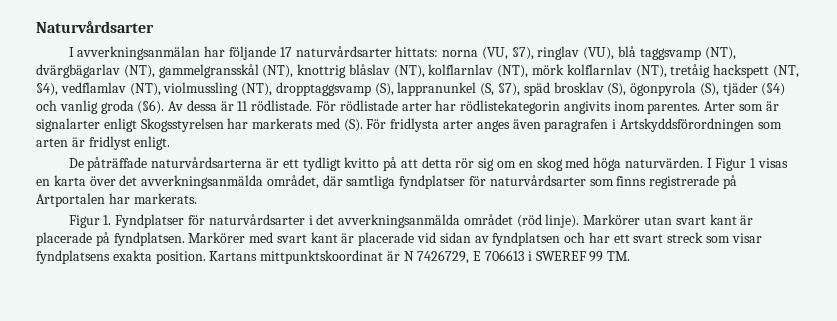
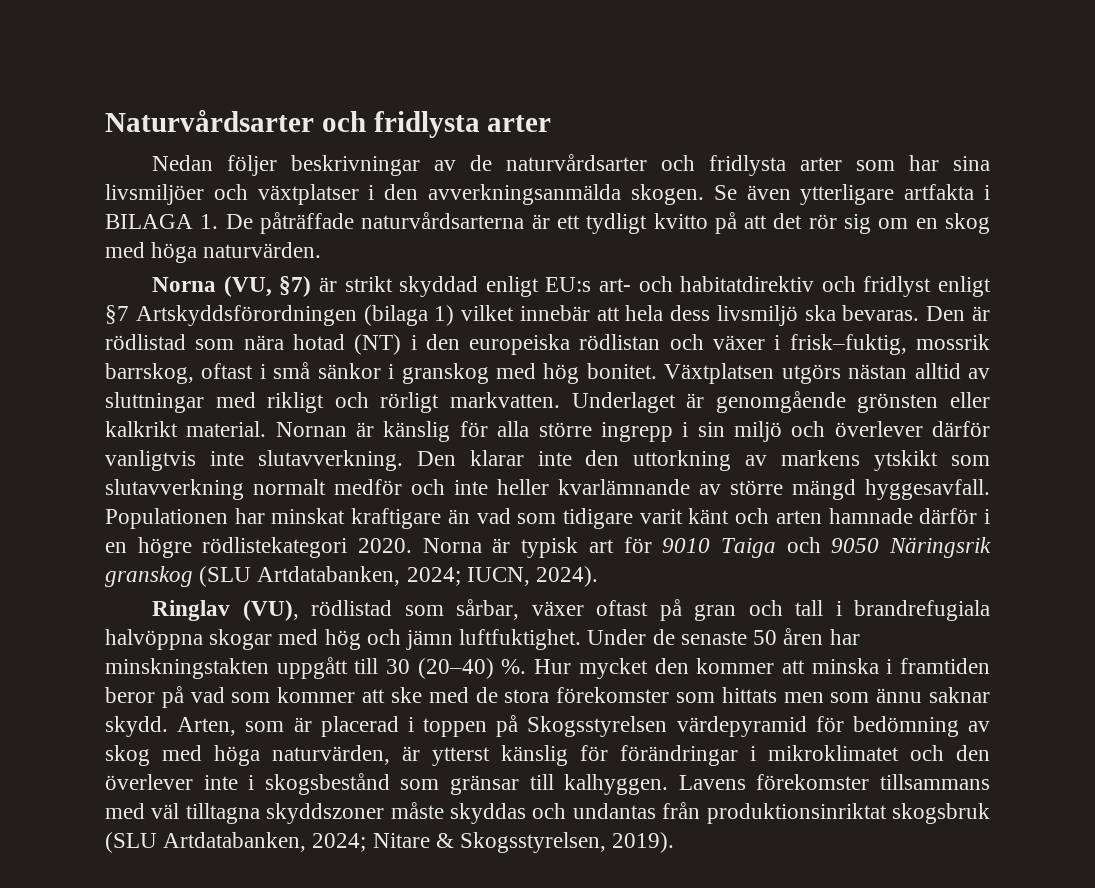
[68,46,736,60] [36,64,799,78] [36,82,786,96] [36,100,779,114] [36,118,782,132] [36,136,171,150] // I avverkningsanmälan har följande 17 naturvårdsarter hittats: norna (VU, §7), ringlav (VU), blå taggsvamp (NT), dvärgbägarlav (NT), gammelgransskål (NT), knottrig blåslav (NT), kolflarnlav (NT), mörk kolflarnlav (NT), tretåig hackspett (NT, §4), vedflamlav (NT), violmussling (NT), dropptaggsvamp (S), lappranunkel (S, §7), späd brosklav (S), ögonpyrola (S), tjäder (§4) och vanlig groda (§6). Av dessa är 11 rödlistade. För rödlistade arter har rödlistekategorin angivits inom parentes. Arter som är signalarter enligt Skogsstyrelsen har markerats med (S). För fridlysta arter anges även paragrafen i Artskyddsförordningen som arten är fridlyst enligt. // -> [321,111,552,138] [152,154,990,176] [105,184,990,205] [105,214,219,229] och fridlysta arter // Nedan följer beskrivningar av de naturvårdsarter och fridlysta arter som har sina livsmiljöer och växtplatser i den avverkningsanmälda skogen. Se även ytterligare artfakta i BILAGA 1.
[421,157,452,168] detta -> [773,213,803,229] det
[706,158,788,171] [36,175,737,189] [36,193,197,207] [68,214,754,228] [36,232,762,246] [36,250,631,264] I Figur 1 visas en karta över det avverkningsanmälda området, där samtliga fyndplatser för naturvårdsarter som finns registrerade på Artportalen har markerats. // Figur 1. Fyndplatser för naturvårdsarter i det avverkningsanmälda området (röd linje). Markörer utan svart kant är placerade på fyndplatsen. Markörer med svart kant är placerade vid sidan av fyndplatsen och har ett svart streck som visar fyndplatsens exakta position. Kartans mittpunktskoordinat är N 7426729, E 706613 i SWEREF 99 TM. -> [152,276,991,297] [105,305,990,326] [105,334,990,355] [105,362,991,384] [105,391,991,413] [105,421,990,442] [105,450,990,471] [105,479,990,500] [105,508,990,529] [105,537,992,558] [105,566,599,587] [152,599,991,621] [105,628,860,650] [105,657,991,679] [105,686,990,708] [105,715,990,737] [105,745,990,766] [105,773,991,795] [105,802,990,824] [105,832,675,853] // Norna (VU, §7) är strikt skyddad enligt EU:s art- och habitatdirektiv och fridlyst enligt §7 Artskyddsförordningen (bilaga 1) vilket innebär att hela dess livsmiljö ska bevaras. Den är rödlistad som nära hotad (NT) i den europeiska rödlistan och växer i frisk–fuktig, mossrik barrskog, oftast i små sänkor i granskog med hög bonitet. Växtplatsen utgörs nästan alltid av sluttningar med rikligt och rörligt markvatten. Underlaget är genomgående grönsten eller kalkrikt material. Nornan är känslig för alla större ingrepp i sin miljö och överlever därför vanligtvis inte slutavverkning. Den klarar inte den uttorkning av markens ytskikt som slutavverkning normalt medför och inte heller kvarlämnande av större mängd hyggesavfall. Populationen har minskat kraftigare än vad som tidigare varit känt och arten hamnade därför i en högre rödlistekategori 2020. Norna är typisk art för 9010 Taiga och 9050 Näringsrik granskog (SLU Artdatabanken, 2024; IUCN, 2024). // Ringlav (VU), rödlistad som sårbar, växer oftast på gran och tall i brandrefugiala halvöppna skogar med hög och jämn luftfuktighet. Under de senaste 50 åren har minskningstakten uppgått till 30 (20–40) %. Hur mycket den kommer att minska i framtiden beror på vad som kommer att ske med de stora förekomster som hittats men som ännu saknar skydd. Arten, som är placerad i toppen på Skogsstyrelsen värdepyramid för bedömning av skog med höga naturvärden, är ytterst känslig för förändringar i mikroklimatet och den överlever inte i skogsbestånd som gränsar till kalhyggen. Lavens förekomster tillsammans med väl tilltagna skyddszoner måste skyddas och undantas från produktionsinriktat skogsbruk (SLU Artdatabanken, 2024; Nitare & Skogsstyrelsen, 2019).

